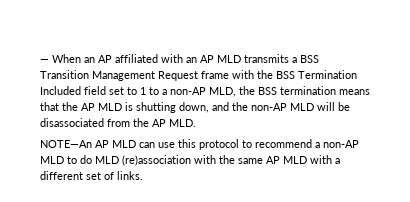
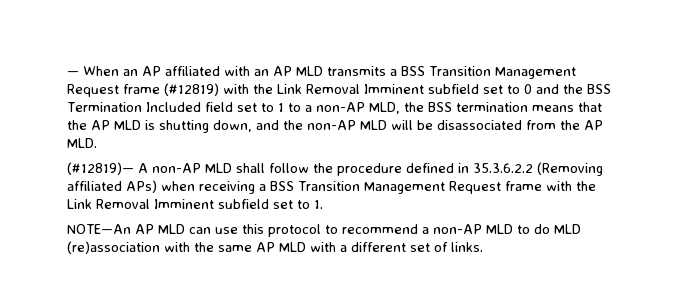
[232,70,273,79] with the -> [164,83,583,96] (#12819) with the Link Removal Imminent subfield set to 0 and the
(196, 123) none -> [67,162,603,176] [67,180,596,194] [67,199,323,209] // (#12819)— A non-AP MLD shall follow the procedure defined in 35.3.6.2.2 (Removing affiliated APs) when receiving a BSS Transition Management Request frame with the Link Removal Imminent subfield set to 1.

